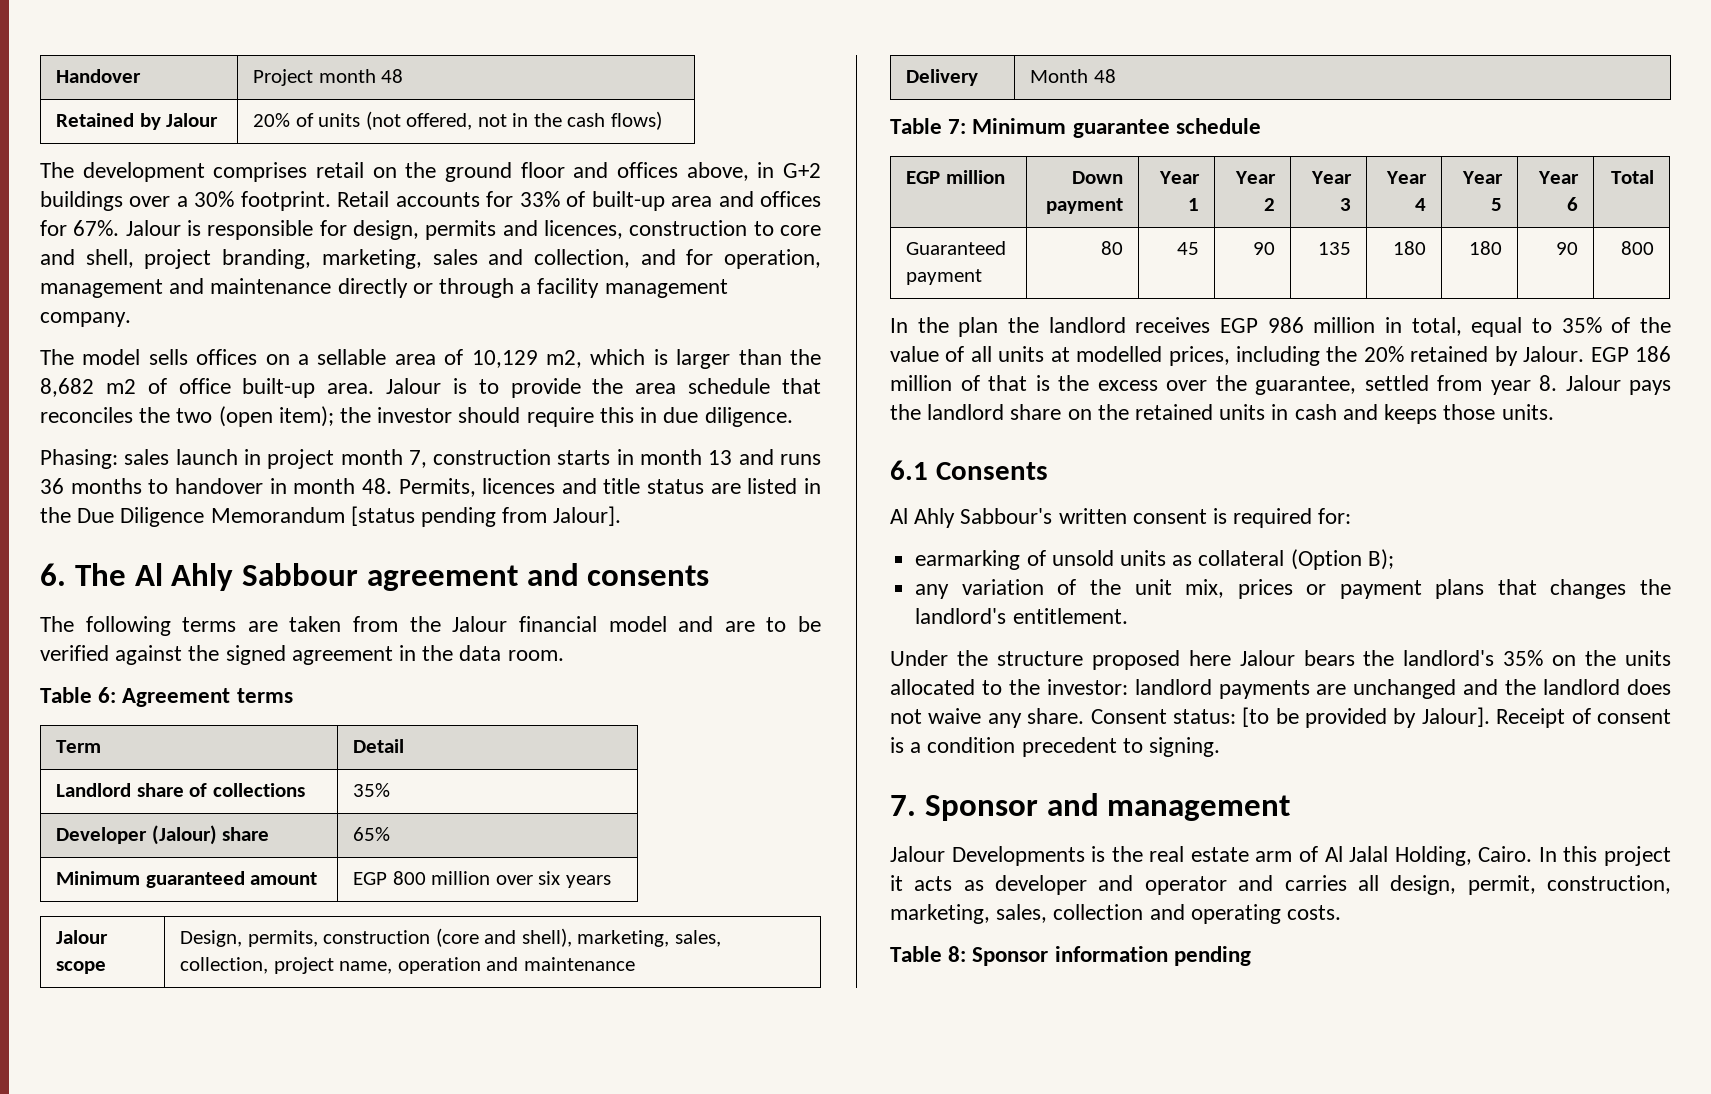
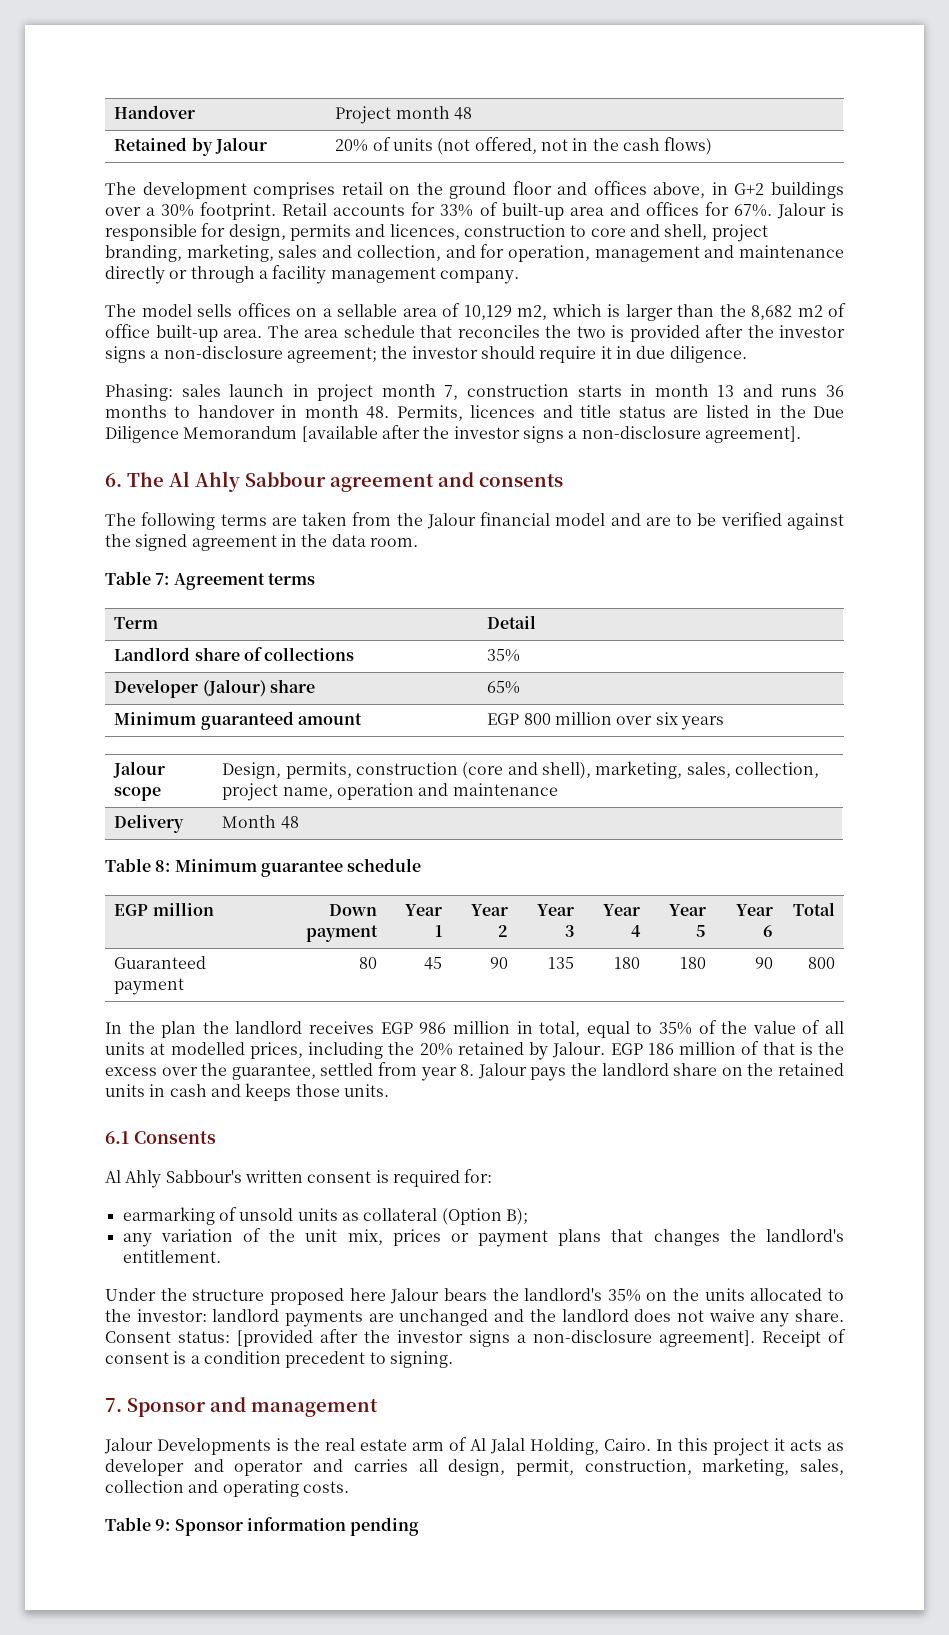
[386,378,624,398] Jalour is to provide the -> [267,325,299,338] The
[218,406,334,427] (open item); -> [611,324,845,342] [105,346,377,363] is provided after the investor signs a non-disclosure agreement;
[599,407,634,423] this -> [600,346,612,359] it
[350,506,622,527] [status pending from Jalour]. -> [301,425,801,443] [available after the investor signs a non-disclosure agreement].
[98,687,117,703] 6: -> [155,573,170,585] 7:
[948,119,967,134] 7: -> [155,860,171,872] 8:
[1242,707,1490,728] [to be provided by Jalour]. -> [237,1329,755,1347] [provided after the investor signs a non-disclosure agreement].
[948,946,967,962] 8: -> [155,1519,171,1531] 9:

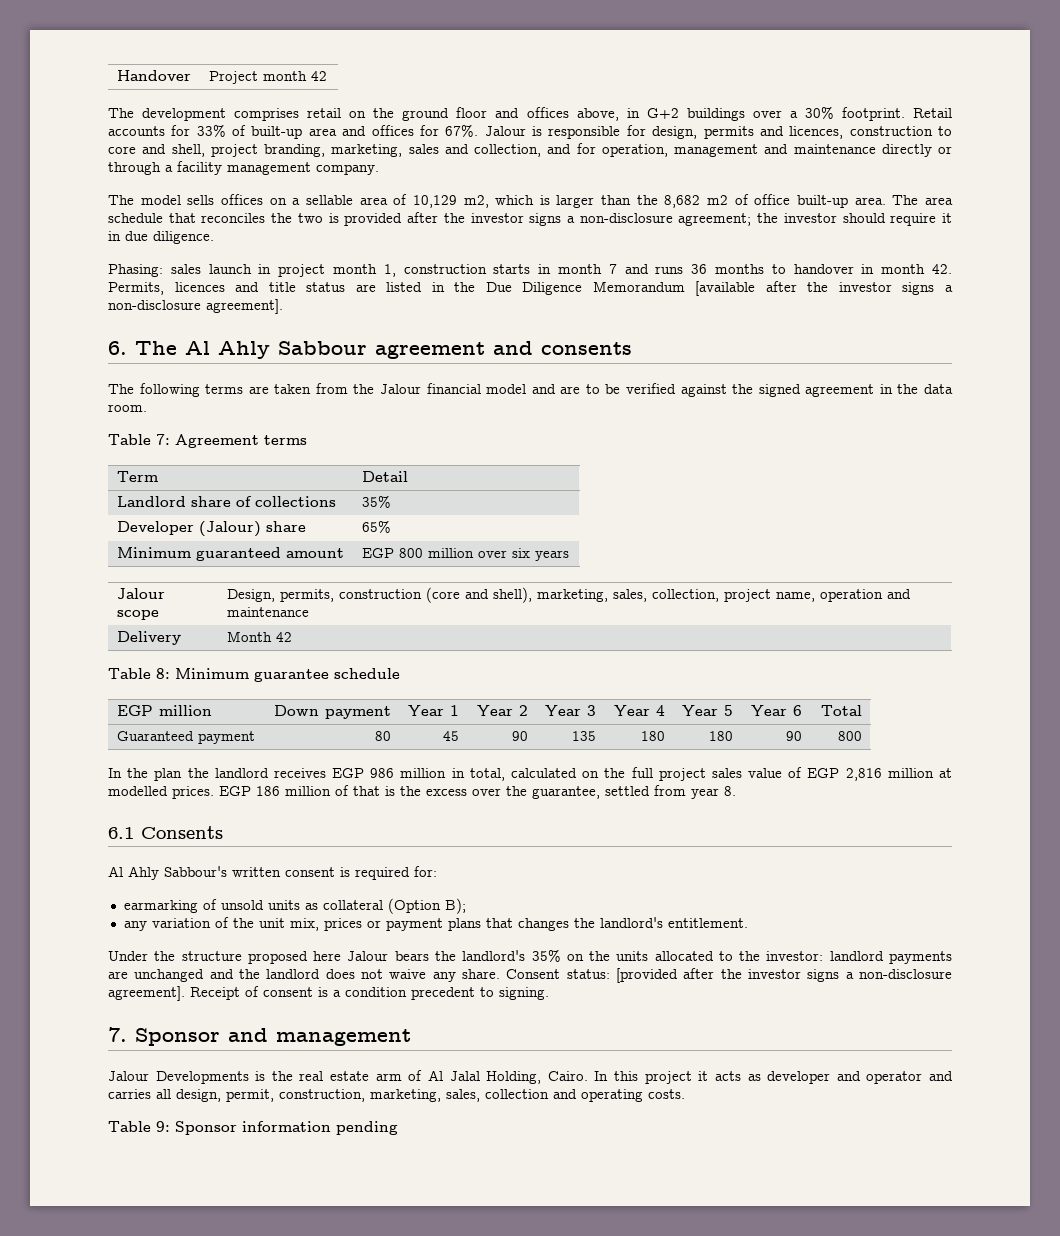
[454,107,473,120] [114,137,268,156] [335,137,713,155] 48 // Retained by Jalour | 20% of units (not offered, not in the cash flows) -> [310,71,327,81] 42
[444,385,459,400] 7, -> [383,264,396,277] 1,
[717,385,735,397] 13 -> [608,264,617,274] 7
[366,406,390,419] 48. -> [931,264,952,274] 42.
[280,816,299,829] 48 -> [275,632,292,642] 42
[586,1020,844,1038] [105,1042,606,1060] equal to 35% of the value of all units at modelled prices, including the 20% retained by Jalour. -> [511,767,952,781] [108,786,214,799] calculated on the full project sales value of EGP 2,816 million at modelled prices.
[477,1063,845,1081] [105,1083,389,1101] Jalour pays the landlord share on the retained units in cash and keeps those units. -> (736, 791) none

